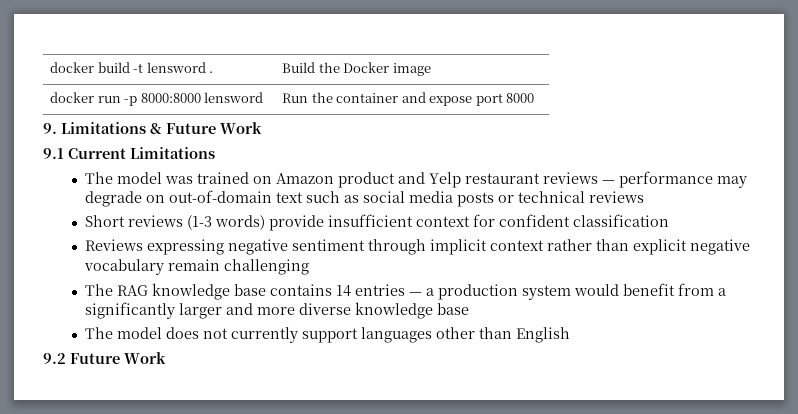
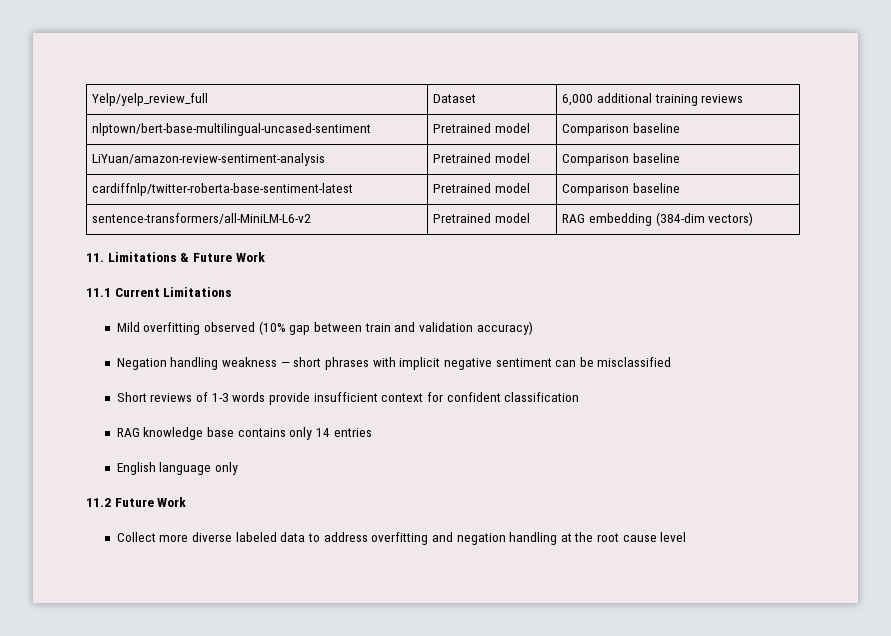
[50,62,214,73] [282,62,431,76] [50,92,264,106] [282,92,535,106] [43,123,57,134] docker build -t lensword . | Build the Docker image // docker run -p 8000:8000 lensword | Run the container and expose port 8000 // 9. -> [92,93,209,106] [433,94,477,103] [562,93,744,106] [92,123,372,136] [433,123,530,133] [562,123,680,136] [92,153,326,166] [433,153,530,163] [562,153,680,166] [92,183,354,196] [433,183,530,193] [562,183,680,196] [92,213,312,224] [433,213,530,223] [562,212,754,226] [86,253,104,262] Yelp/yelp_review_full | Dataset | 6,000 additional training reviews // nlptown/bert-base-multilingual-uncased-sentiment | Pretrained model | Comparison baseline // LiYuan/amazon-review-sentiment-analysis | Pretrained model | Comparison baseline // cardiffnlp/twitter-roberta-base-sentiment-latest | Pretrained model | Comparison baseline // sentence-transformers/all-MiniLM-L6-v2 | Pretrained model | RAG embedding (384-dim vectors) // 11.
[43,148,64,159] 9.1 -> [86,288,111,297] 11.1
[85,171,748,188] [85,190,645,207] The model was trained on Amazon product and Yelp restaurant reviews — performance may degrade on out-of-domain text such as social media posts or technical reviews -> [116,321,533,335] [116,357,672,370] Mild overfitting observed (10% gap between train and validation accuracy) // Negation handling weakness — short phrases with implicit negative sentiment can be misclassified
[187,215,266,230] (1-3 words) -> [195,392,266,402] of 1-3 words
[85,239,751,255] [84,259,310,275] [85,284,114,296] Reviews expressing negative sentiment through implicit context rather than explicit negative vocabulary remain challenging // The -> (580, 397) none
(333, 290) none -> [289,427,313,440] only
[409,283,727,300] [85,302,470,319] [85,327,571,343] [43,352,166,364] — a production system would benefit from a significantly larger and more diverse knowledge base // The model does not currently support languages other than English // 9.2 Future Work -> [116,462,238,475] [86,497,187,507] [116,532,687,545] // English language only // 11.2 Future Work // Collect more diverse labeled data to address overfitting and negation handling at the root cause level

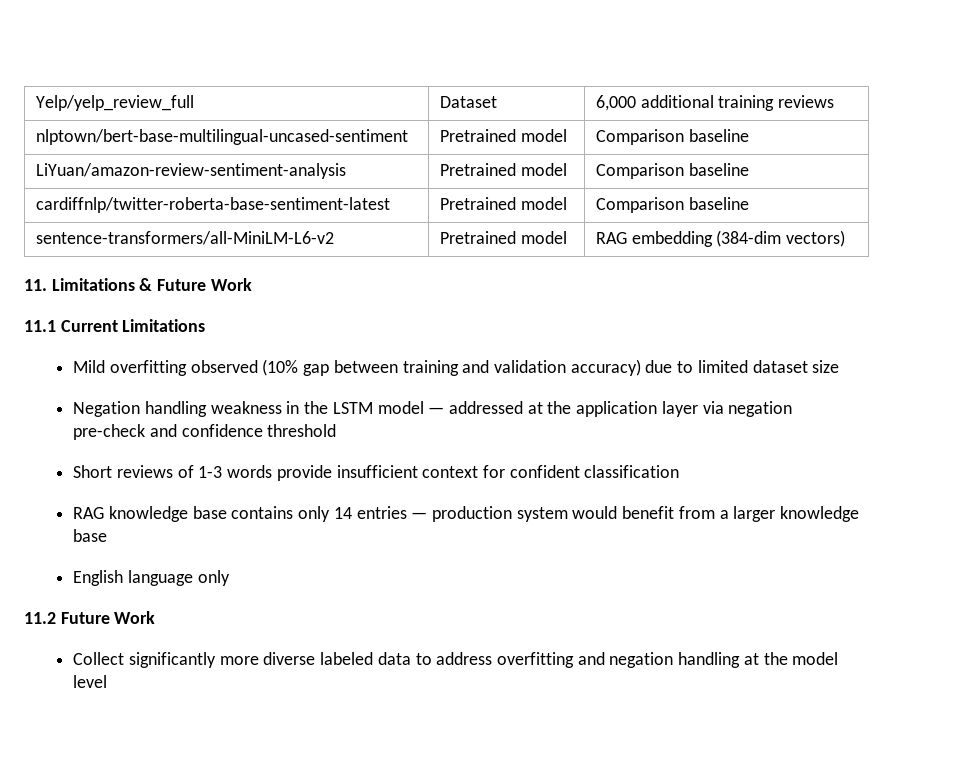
[364,323,391,332] train -> [402,360,459,376] training
[116,357,672,370] // Negation handling weakness — short phrases with implicit negative sentiment can be misclassified -> [645,360,840,373] [73,401,793,417] [73,424,337,440] due to limited dataset size // Negation handling weakness in the LSTM model — addressed at the application layer via negation pre-check and confidence threshold
(372, 432) none -> [411,506,860,522] [73,529,108,542] — production system would benefit from a larger knowledge base
(156, 537) none -> [128,652,216,668] significantly
[597,533,657,542] root cause -> [792,652,839,665] model

